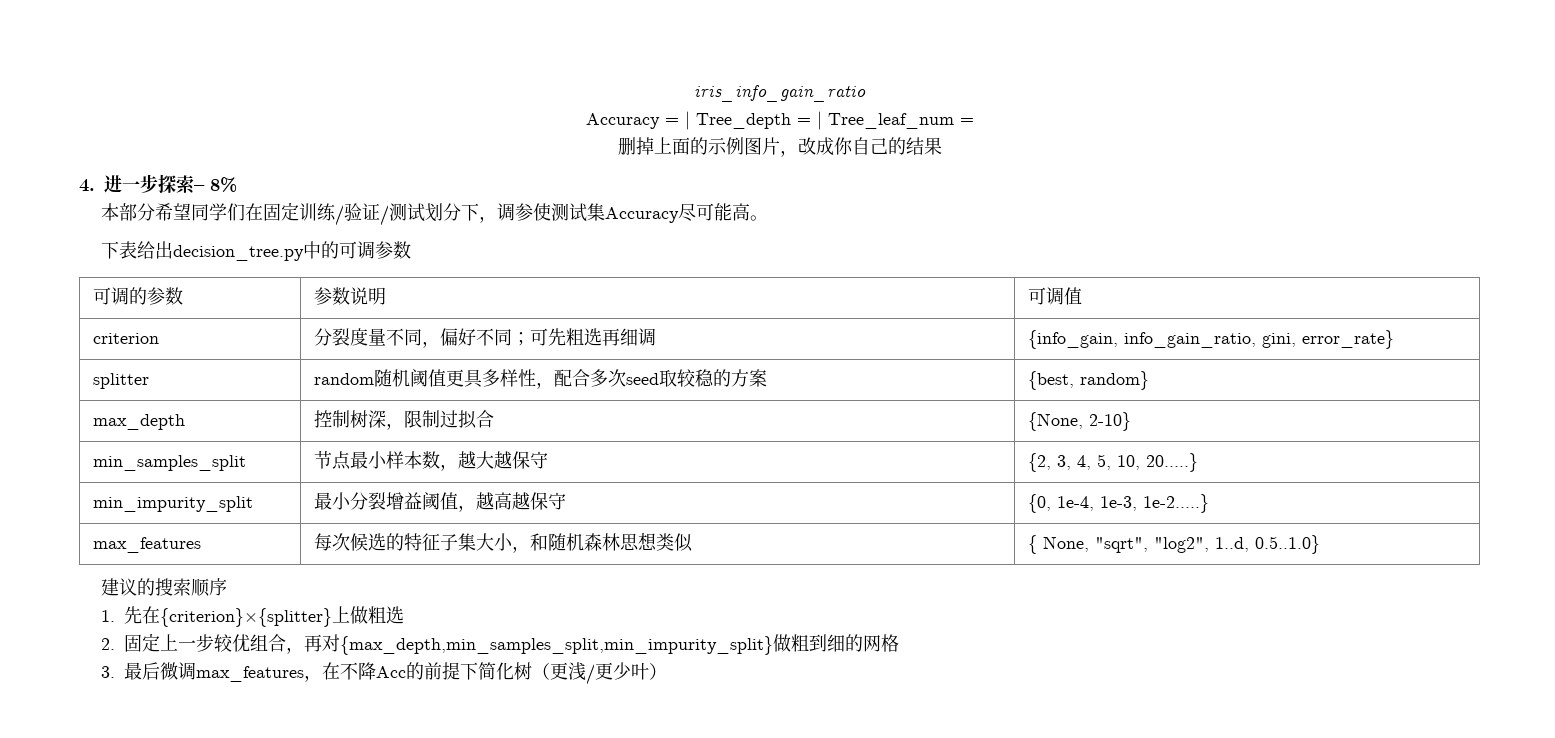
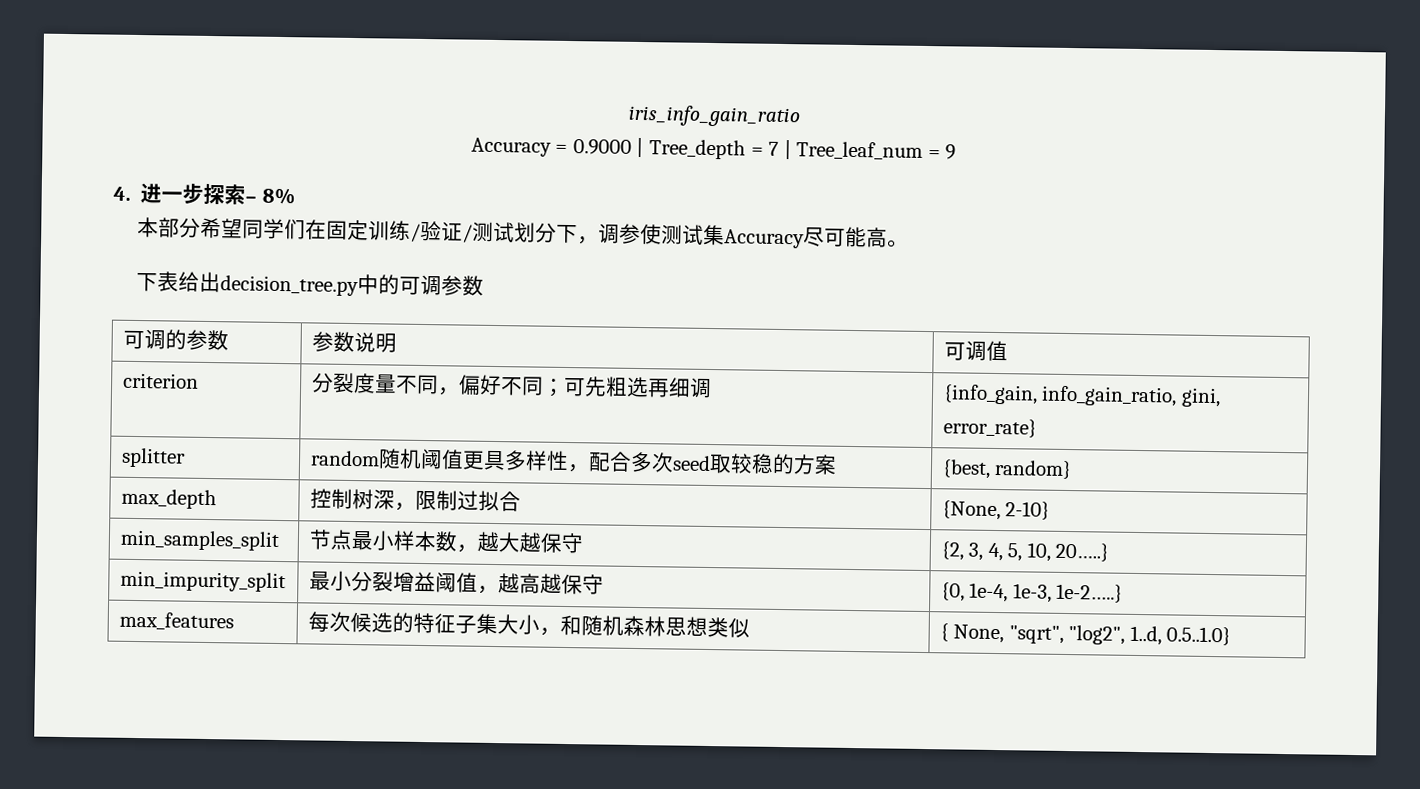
(679, 121) none -> [572,139,632,155] 0.9000
(811, 121) none -> [768,141,780,156] 7
[617,137,942,157] // 删掉上面的示例图片，改成你自己的结果 -> [945,144,957,160] 9
[100,578,227,597] [100,606,404,627] [100,633,899,655] [100,662,667,685] // 建议的搜索顺序 // 1.先在{criterion}×{splitter}上做粗选 // 2.固定上一步较优组合，再对{max_depth,min_samples_split,min_impurity_split}做粗到细的网格 // 3.最后微调max_features，在不降Acc的前提下简化树（更浅/更少叶） -> (1232, 636) none

